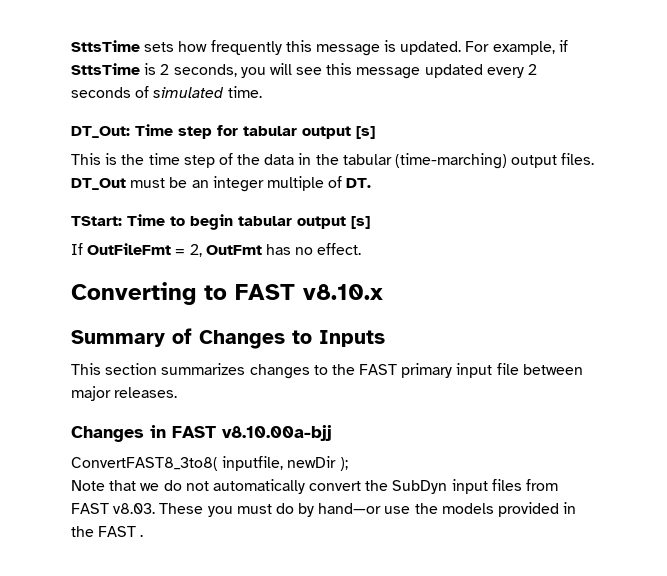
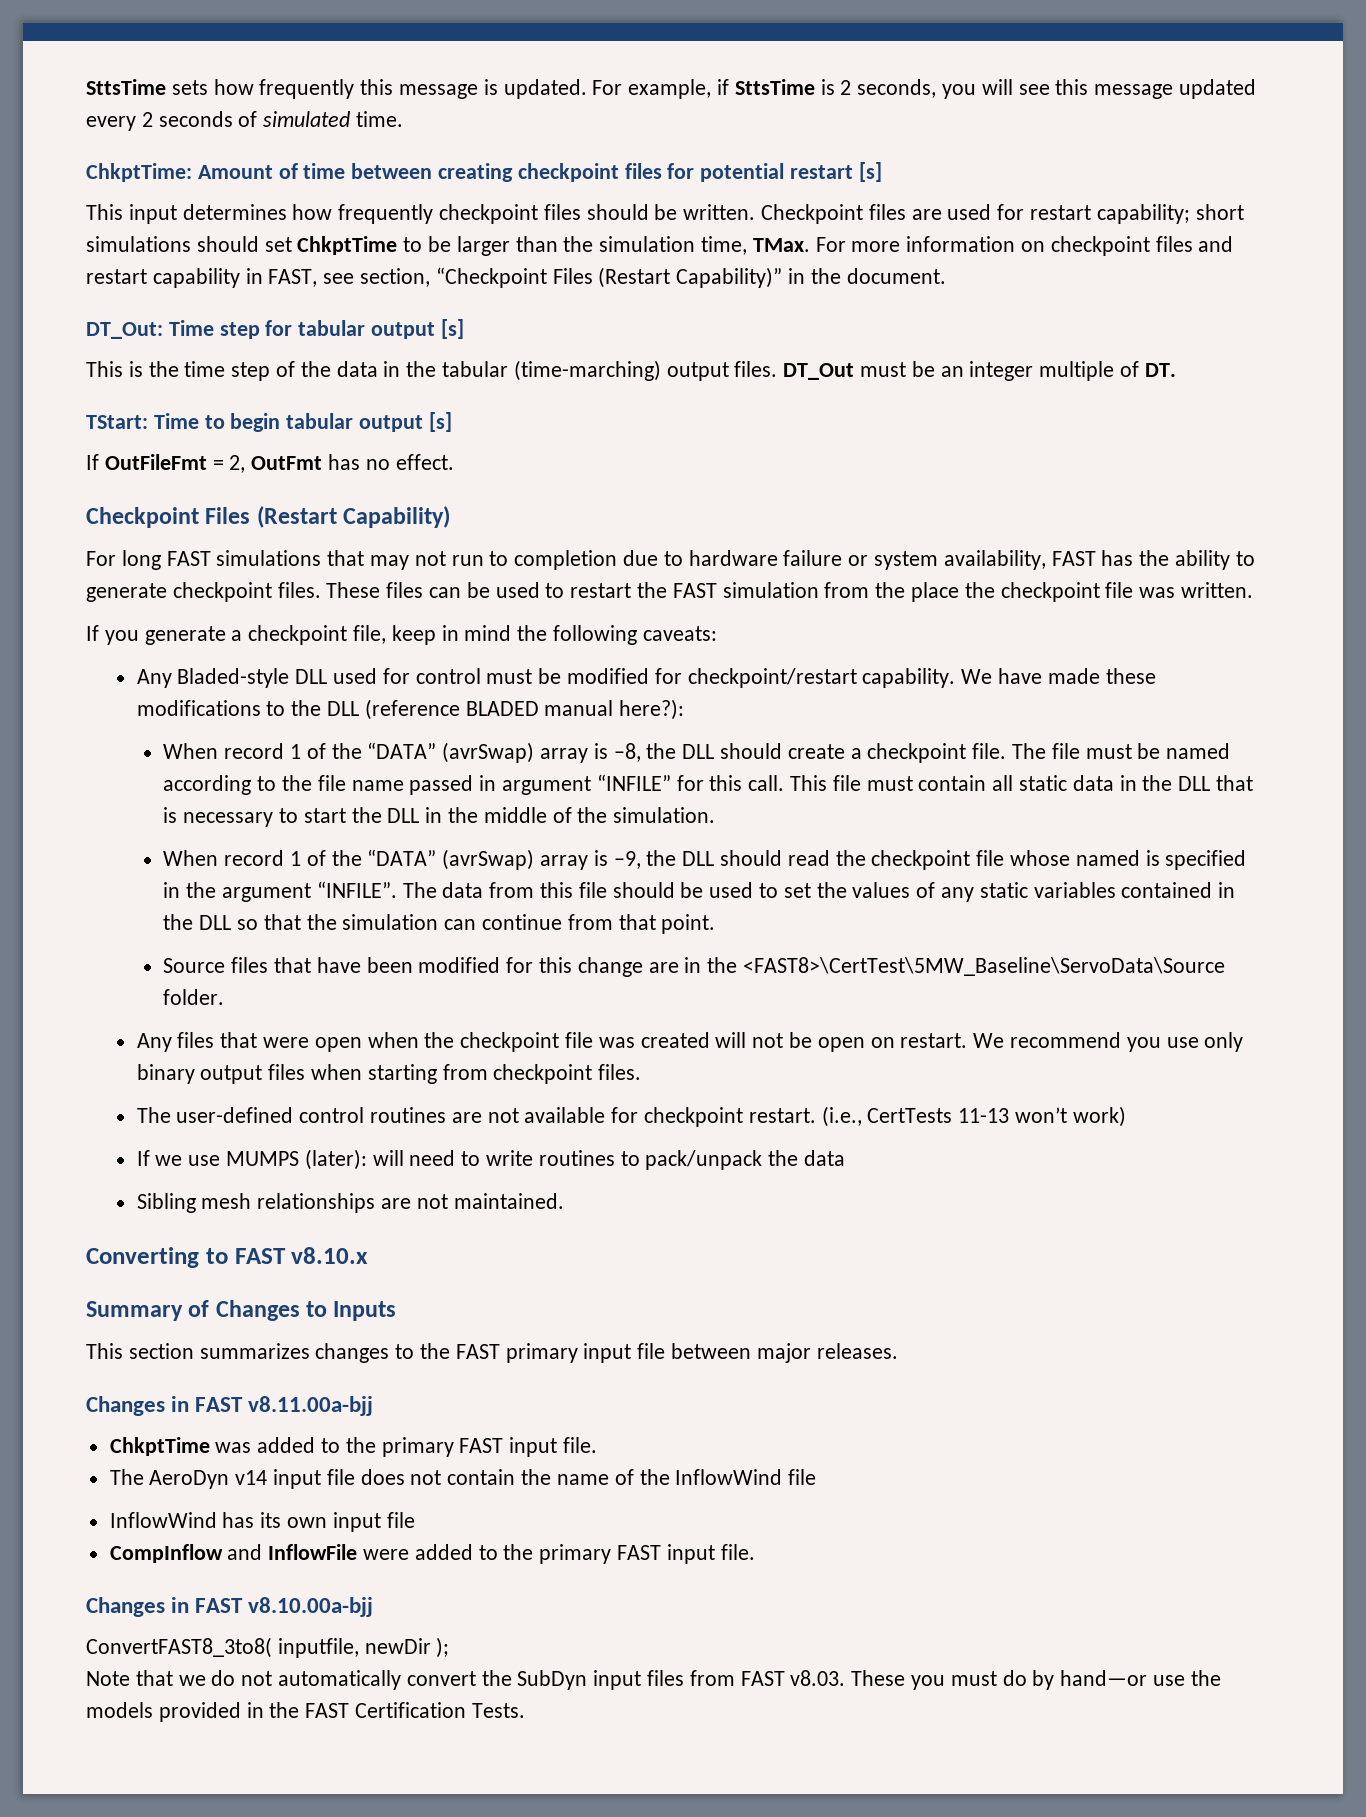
(262, 92) none -> [86,162,882,182] [86,204,1244,224] [86,236,1234,256] [86,267,946,288] // ChkptTime: Amount of time between creating checkpoint files for potential restart [s] // This input determines how frequently checkpoint files should be written. Checkpoint files are used for restart capability; short simulations should set ChkptTime to be larger than the simulation time, TMax. For more information on checkpoint files and restart capability in FAST, see section, “Checkpoint Files (Restart Capability)” in the document.
(362, 249) none -> [86,506,451,528] [86,550,1255,570] [86,582,1254,602] [86,625,717,645] [136,668,1156,688] [136,699,685,720] [163,742,1231,763] [163,774,1254,795] [163,807,716,827] [163,849,1247,870] [163,881,1236,902] [163,914,716,934] [163,957,1226,977] [163,989,225,1005] [136,1032,1244,1052] [136,1064,642,1084] [136,1106,1126,1127] [136,1149,845,1170] [136,1193,564,1213] // Checkpoint Files (Restart Capability) // For long FAST simulations that may not run to completion due to hardware failure or system availability, FAST has the ability to generate checkpoint files. These files can be used to restart the FAST simulation from the place the checkpoint file was written. // If you generate a checkpoint file, keep in mind the following caveats: // Any Bladed-style DLL used for control must be modified for checkpoint/restart capability. We have made these modifications to the DLL (reference BLADED manual here?): // When record 1 of the “DATA” (avrSwap) array is –8, the DLL should create a checkpoint file. The file must be named according to the file name passed in argument “INFILE” for this call. This file must contain all static data in the DLL that is necessary to start the DLL in the middle of the simulation. // When record 1 of the “DATA” (avrSwap) array is –9, the DLL should read the checkpoint file whose named is specified in the argument “INFILE”. The data from this file should be used to set the values of any static variables contained in the DLL so that the simulation can continue from that point. // Source files that have been modified for this change are in the <FAST8>\CertTest\5MW_Baseline\ServoData\Source folder. // Any files that were open when the checkpoint file was created will not be open on restart. We recommend you use only binary output files when starting from checkpoint files. // The user-defined control routines are not available for checkpoint restart. (i.e., CertTests 11-13 won’t work) // If we use MUMPS (later): will need to write routines to pack/unpack the data // Sibling mesh relationships are not maintained.
(178, 392) none -> [86,1396,374,1416] [109,1437,598,1457] [109,1469,817,1489] [109,1512,415,1532] [109,1544,755,1564] // Changes in FAST v8.11.00a-bjj // ChkptTime was added to the primary FAST input file. // The AeroDyn v14 input file does not contain the name of the InflowWind file // InflowWind has its own input file // CompInflow and InflowFile were added to the primary FAST input file.
[140,534,144,537] . -> [355,1702,525,1718] Certification Tests.

